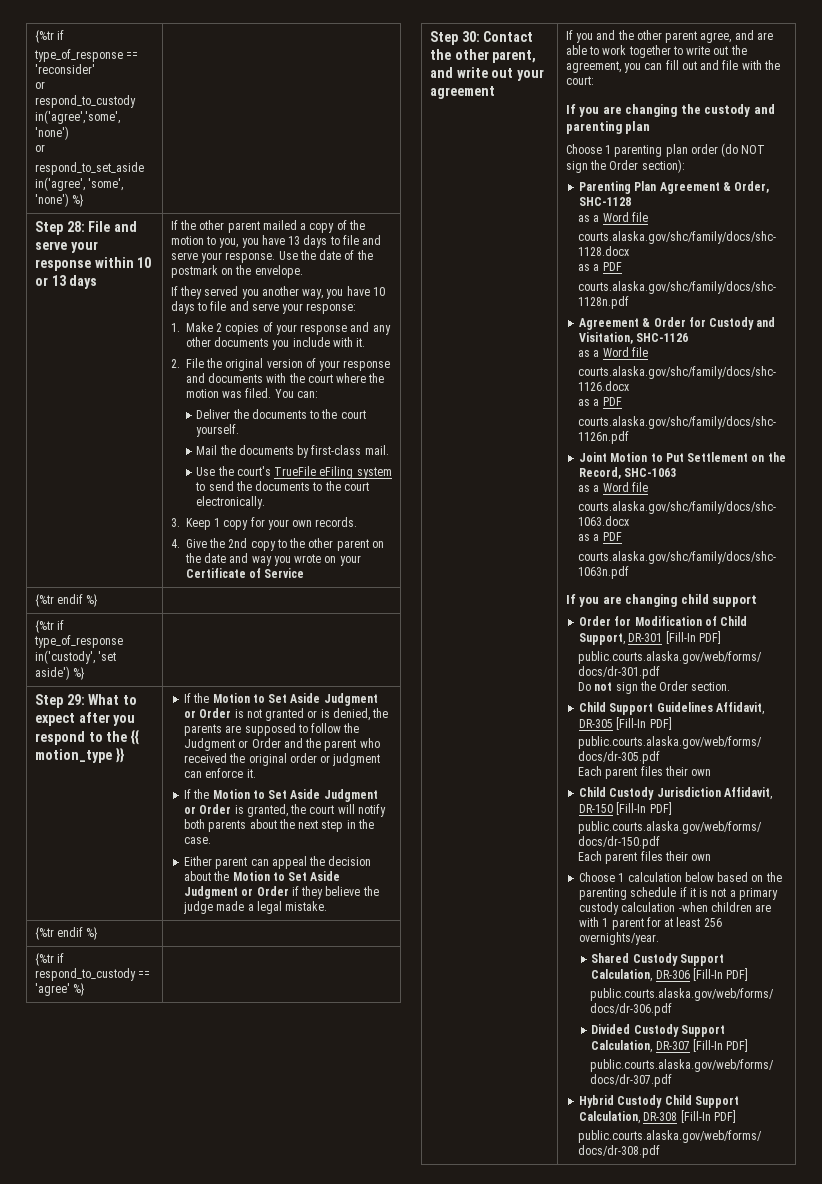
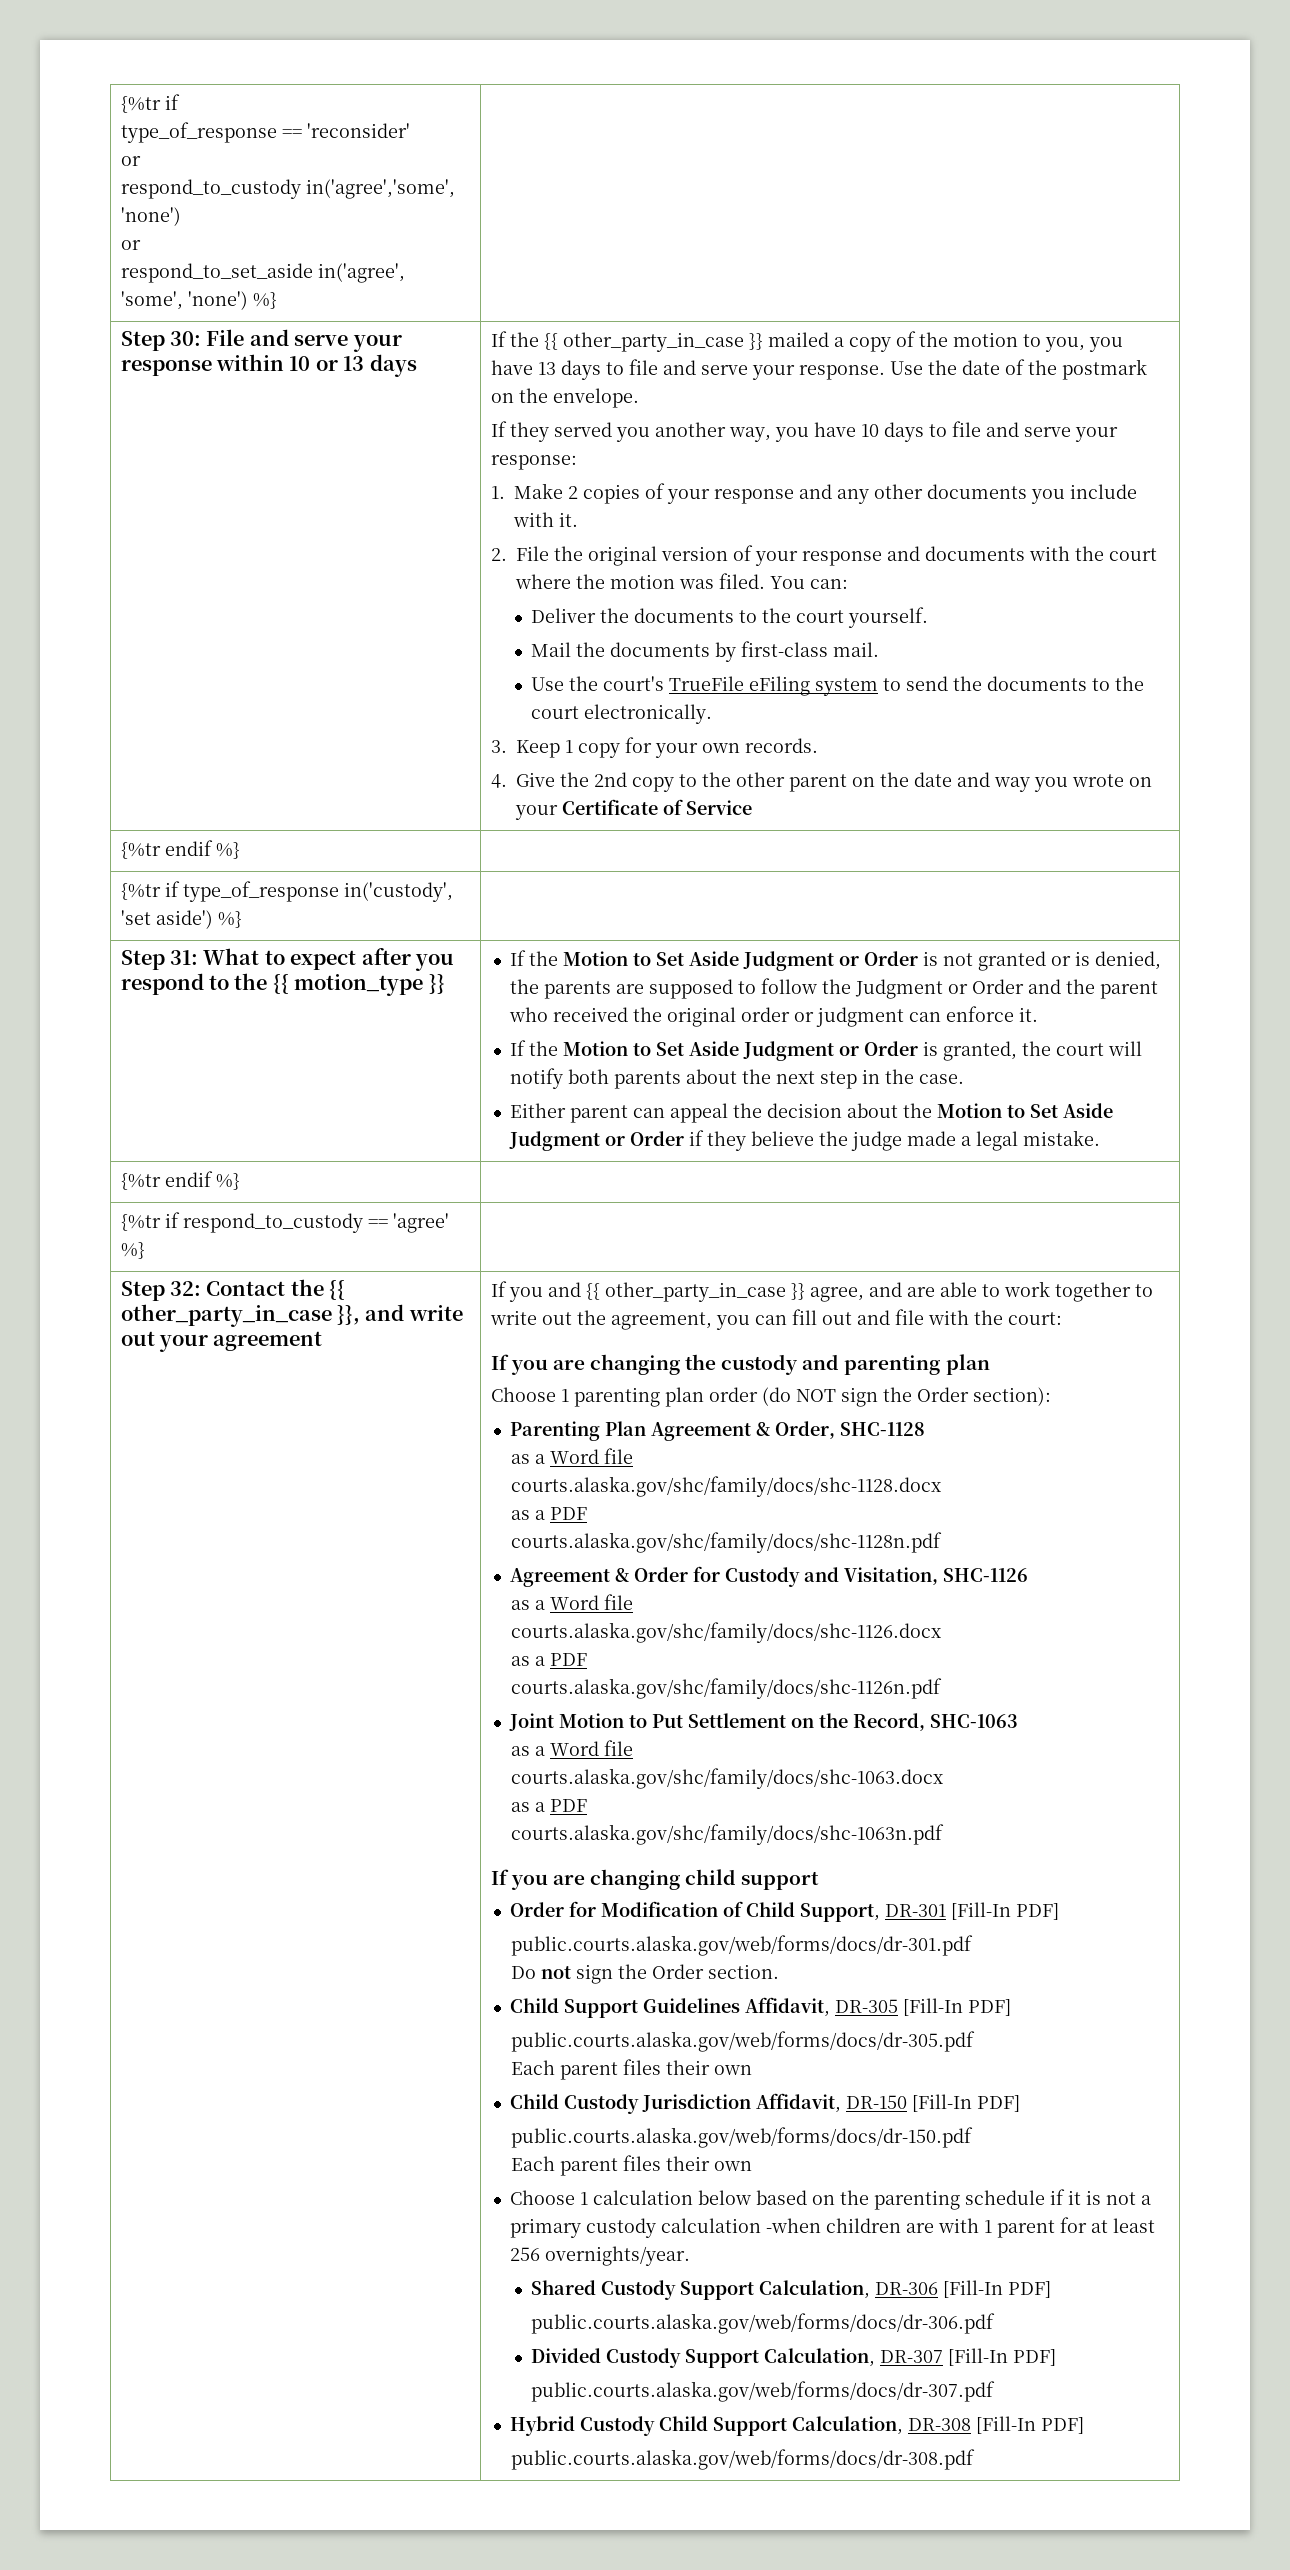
[66,221,85,232] 28: -> [169,331,201,346] 30:
[199,220,260,233] other parent -> [543,332,763,352] {{ other_party_in_case }}
[66,694,85,705] 29: -> [169,950,198,965] 31:
[461,31,480,42] 30: -> [169,1281,201,1296] 32:
[454,49,537,63] other parent, -> [329,1280,346,1300] [120,1304,360,1327] {{ other_party_in_case }},
[617,30,698,43] the other parent -> [585,1282,805,1302] {{ other_party_in_case }}

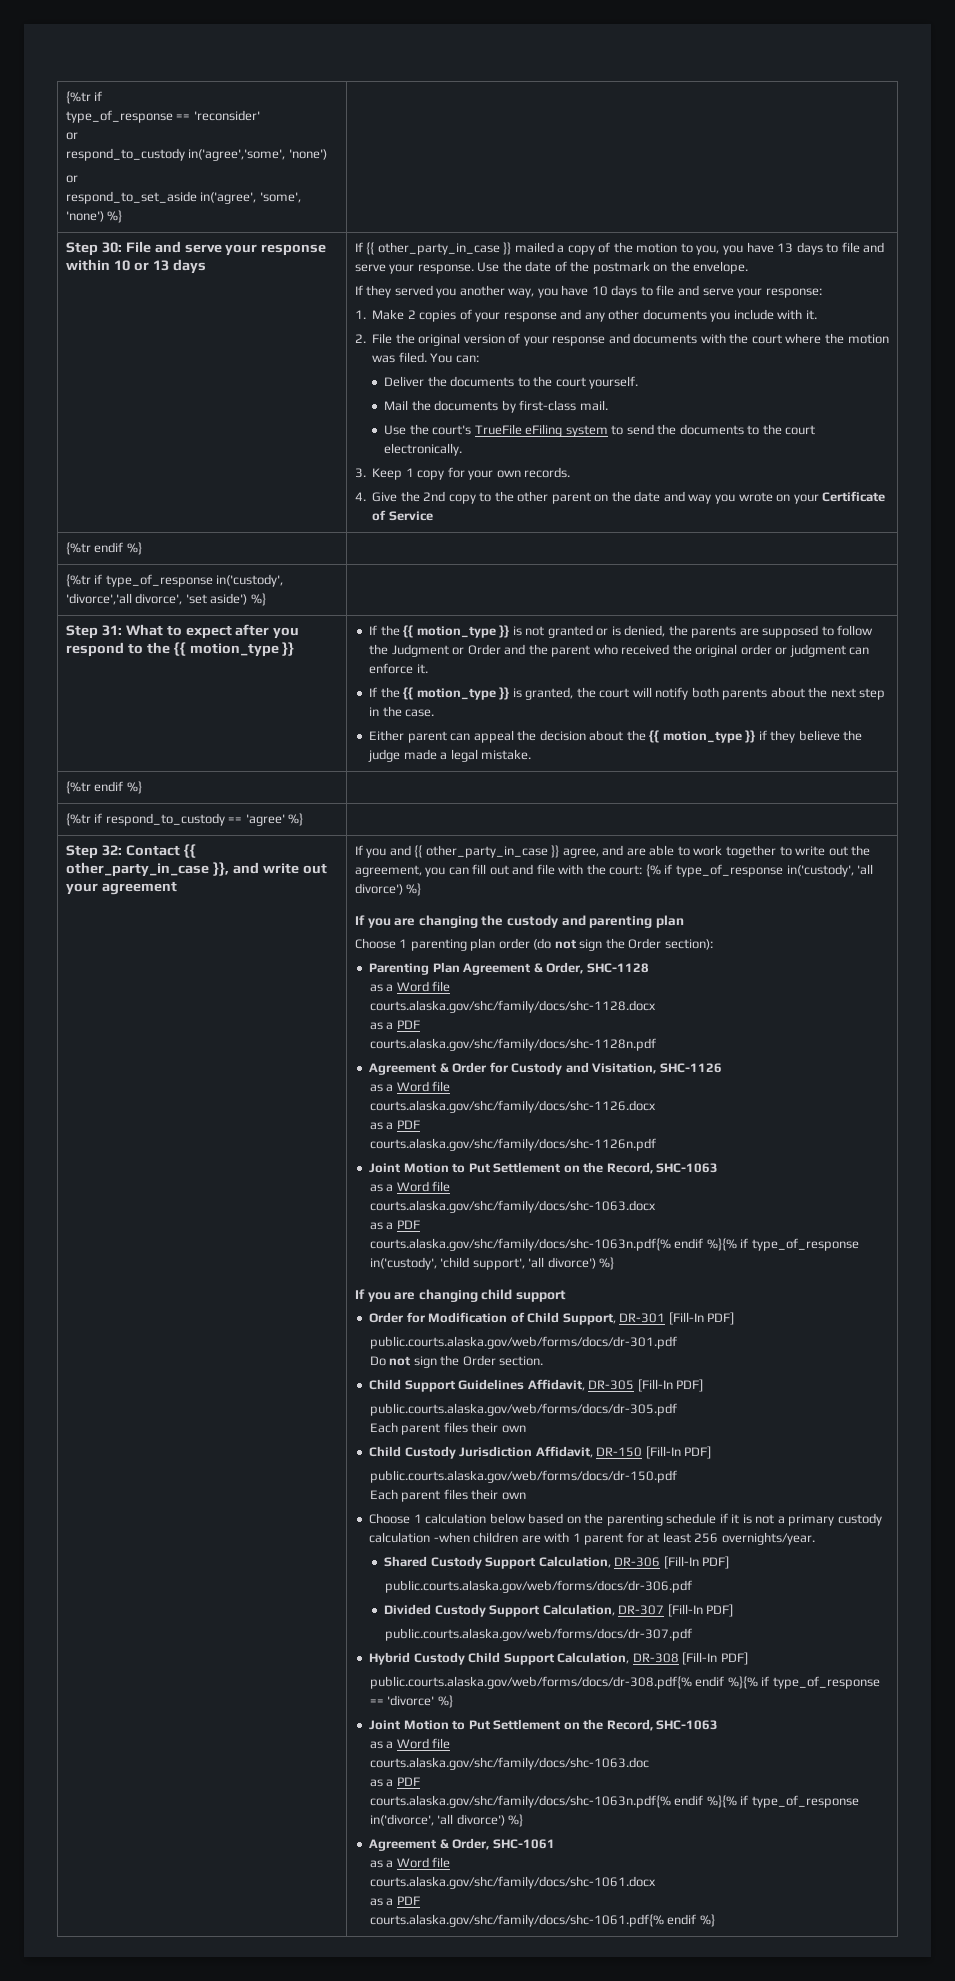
[509,332,539,347] the -> (363, 247) none
(453, 892) none -> [65,593,183,605] 'divorce','all divorce',
[563,951,919,971] Motion to Set Aside Judgment or Order -> [403,625,510,638] {{ motion_type }}
[563,1041,919,1061] Motion to Set Aside Judgment or Order -> [403,687,510,700] {{ motion_type }}
[937,1103,1114,1118] [509,1131,685,1151] Motion to Set Aside Judgment or Order -> [649,730,756,743] {{ motion_type }}
[290,1279,324,1296] the -> (180, 850) none
(1062, 1318) none -> [645,864,874,877] [354,883,422,896] {% if type_of_response in('custody', 'all divorce') %}
[795,1389,836,1402] NOT -> [554,939,577,949] not
[510,1824,944,1845] courts.alaska.gov/shc/family/docs/shc-1063n.pdf -> [369,1238,859,1251] [369,1257,615,1270] courts.alaska.gov/shc/family/docs/shc-1063n.pdf{% endif %}{% if type_of_response in('custody', 'child support', 'all divorce') %}
[510,2449,975,2470] public.courts.alaska.gov/web/forms/docs/dr-308.pdf -> [369,1676,880,1689] [369,1695,453,1708] [369,1719,719,1731] [369,1738,451,1749] [369,1757,649,1770] [369,1777,420,1787] [369,1795,859,1808] [369,1814,524,1827] [369,1838,555,1851] [369,1857,451,1868] [369,1876,656,1889] [369,1896,420,1906] [369,1914,715,1927] public.courts.alaska.gov/web/forms/docs/dr-308.pdf{% endif %}{% if type_of_response == 'divorce' %} // Joint Motion to Put Settlement on the Record, SHC-1063 // as a Word file // courts.alaska.gov/shc/family/docs/shc-1063.doc // as a PDF // courts.alaska.gov/shc/family/docs/shc-1063n.pdf{% endif %}{% if type_of_response in('divorce', 'all divorce') %} // Agreement & Order, SHC-1061 // as a Word file // courts.alaska.gov/shc/family/docs/shc-1061.docx // as a PDF // courts.alaska.gov/shc/family/docs/shc-1061.pdf{% endif %}

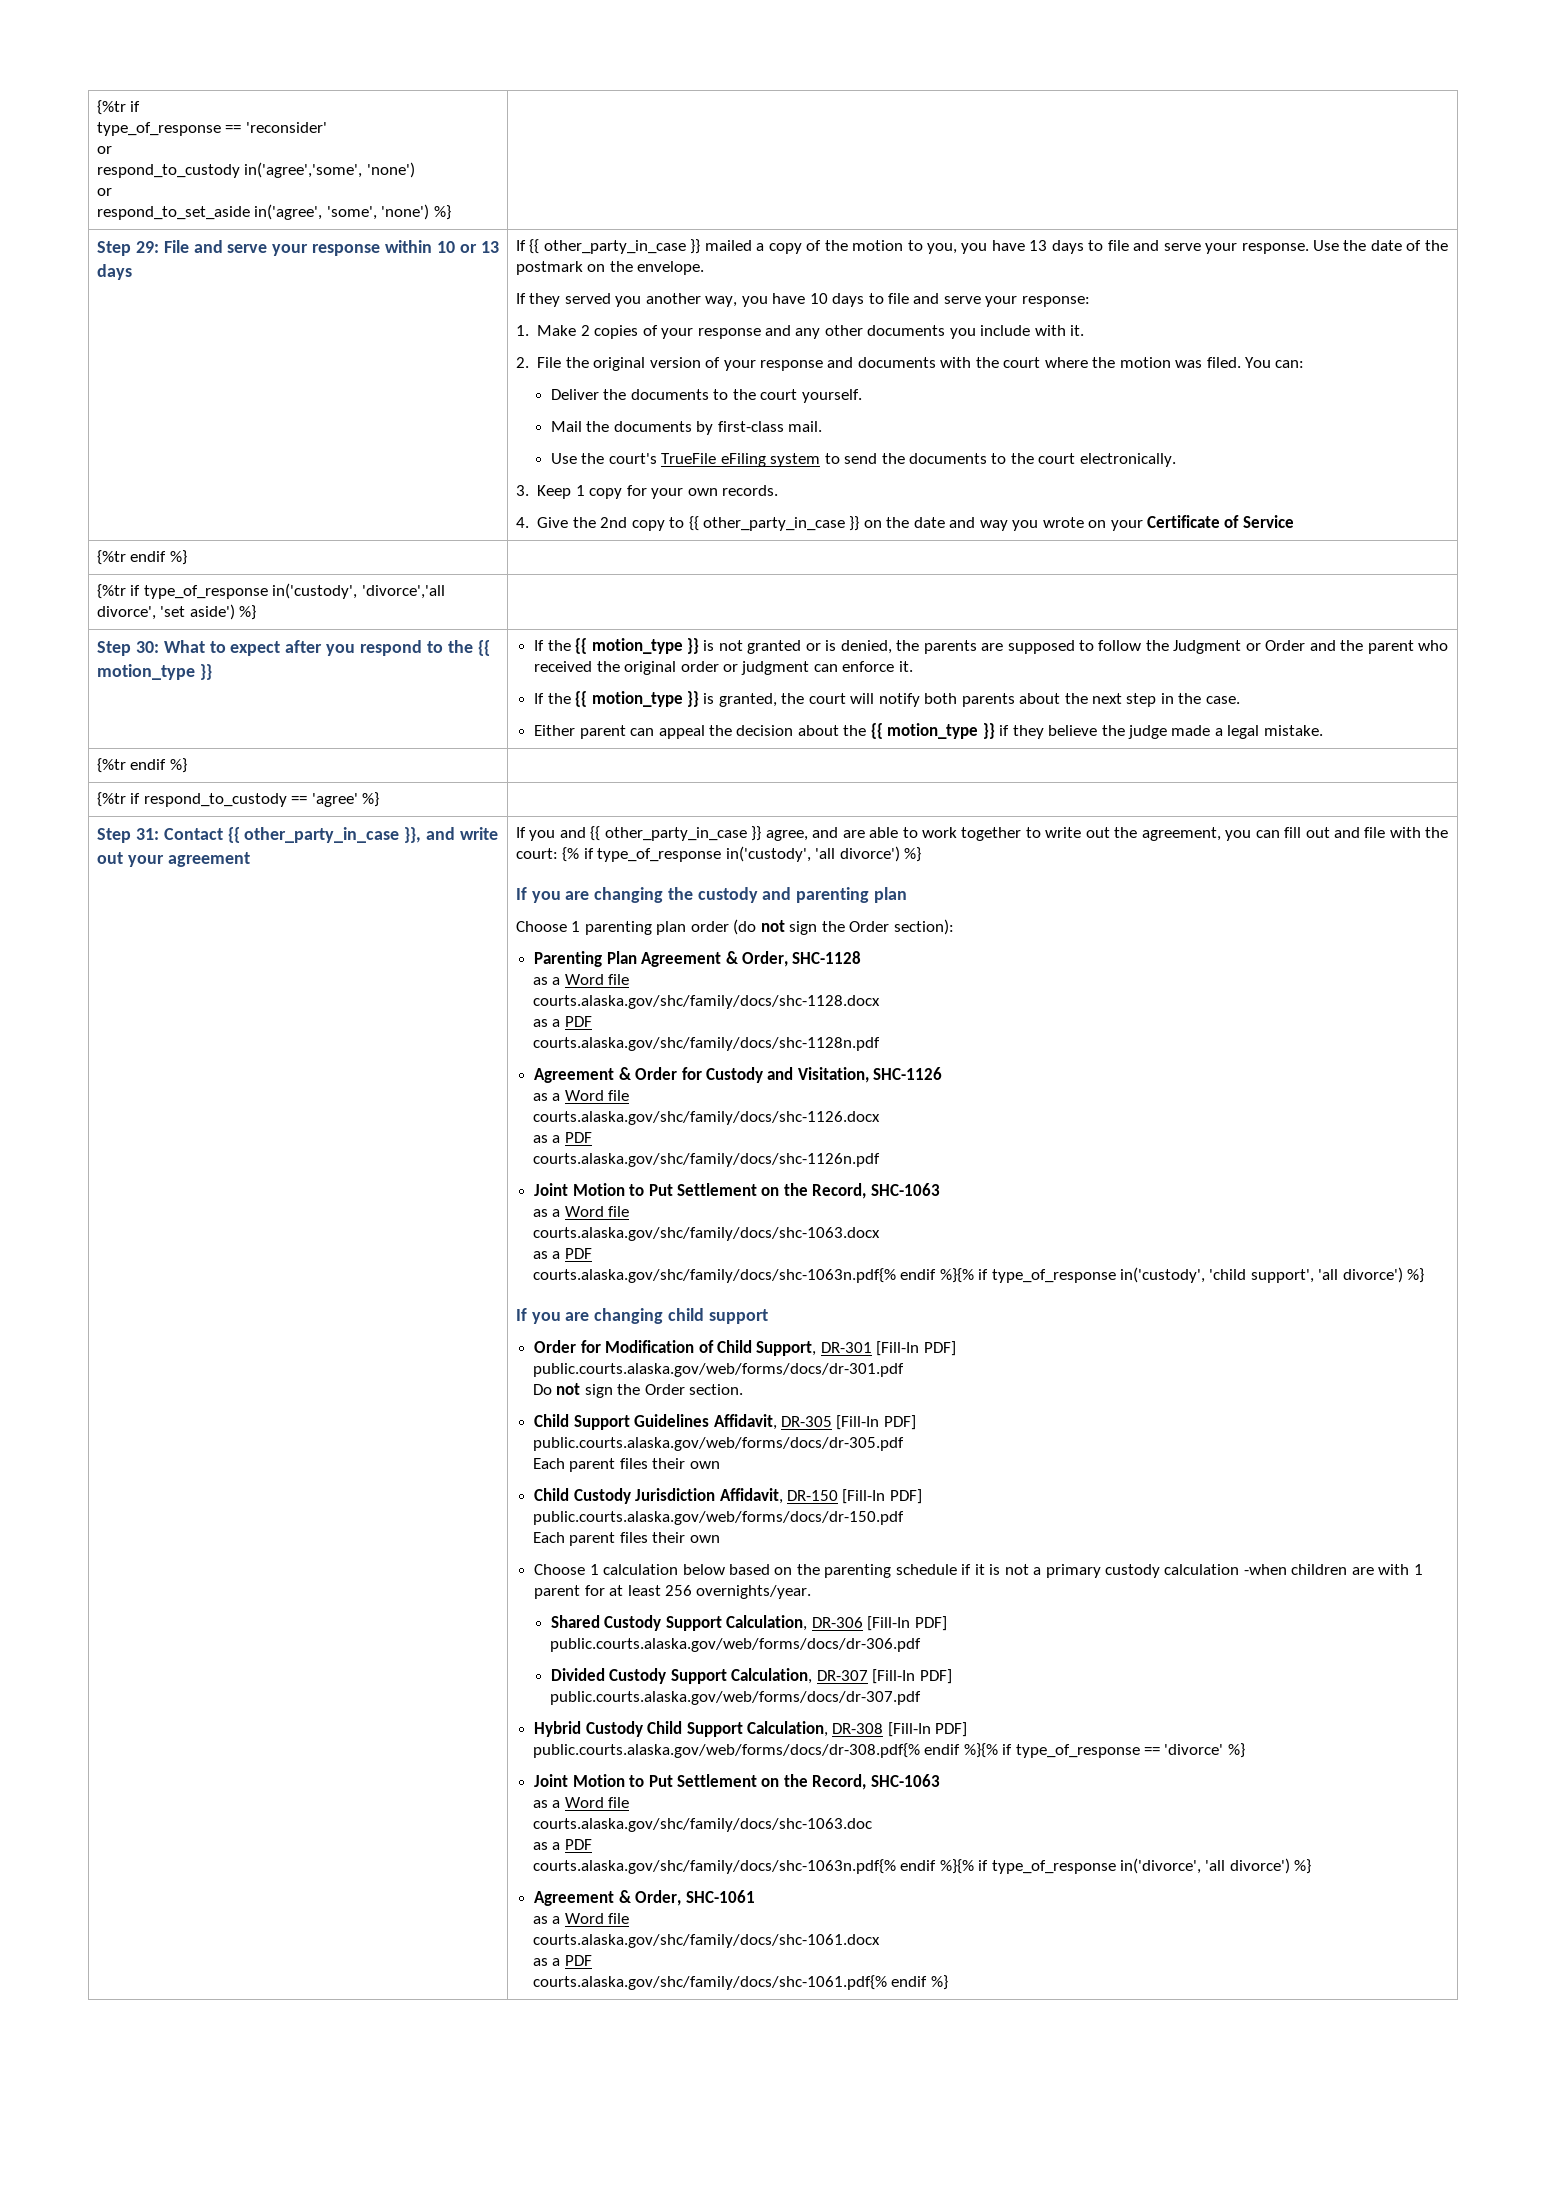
[101,242,122,253] 30: -> [135,241,159,253] 29:
[494,491,591,504] the other parent -> [688,516,860,531] {{ other_party_in_case }}
[101,625,122,636] 31: -> [135,641,159,653] 30:
[101,845,122,856] 32: -> [135,828,159,840] 31:

